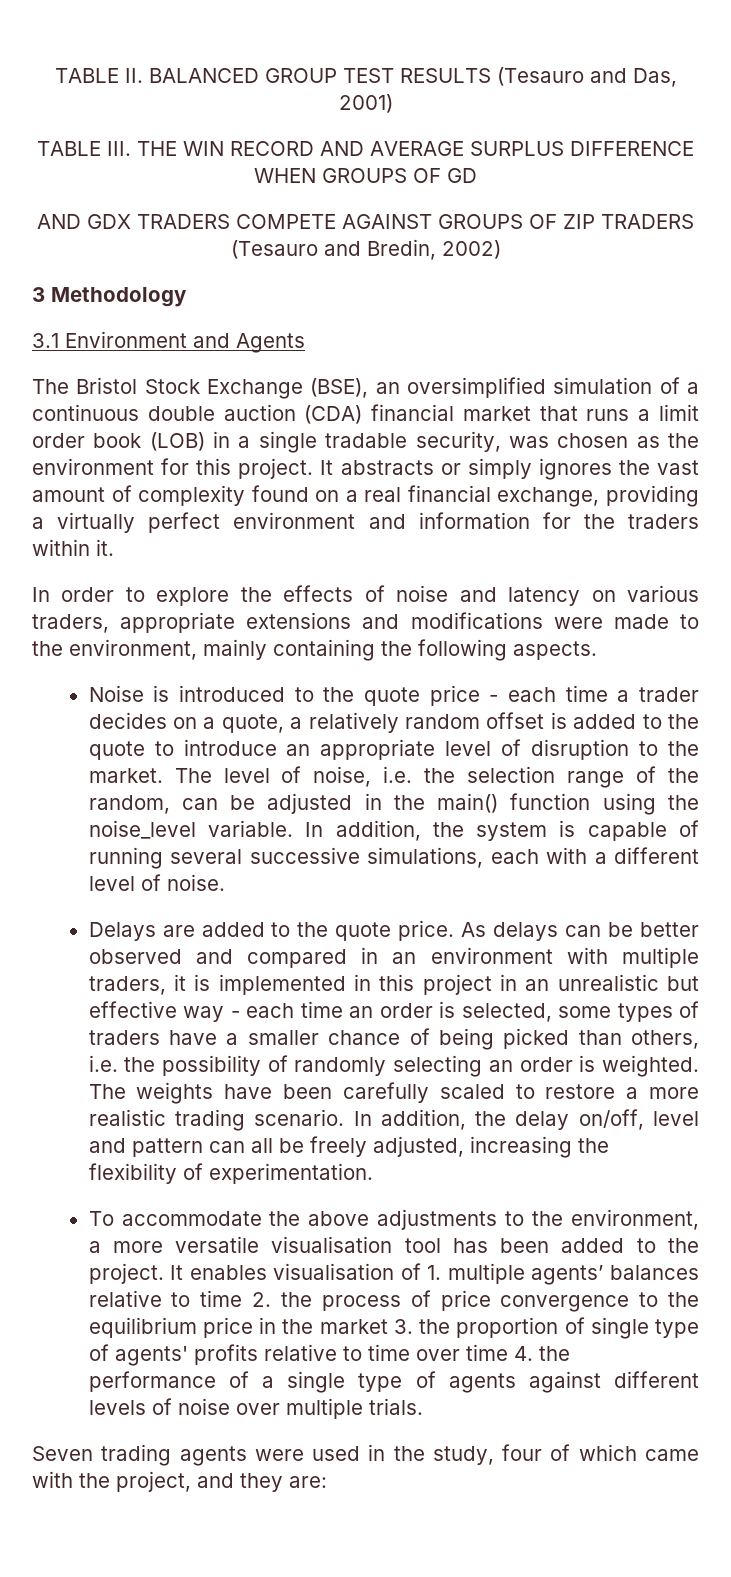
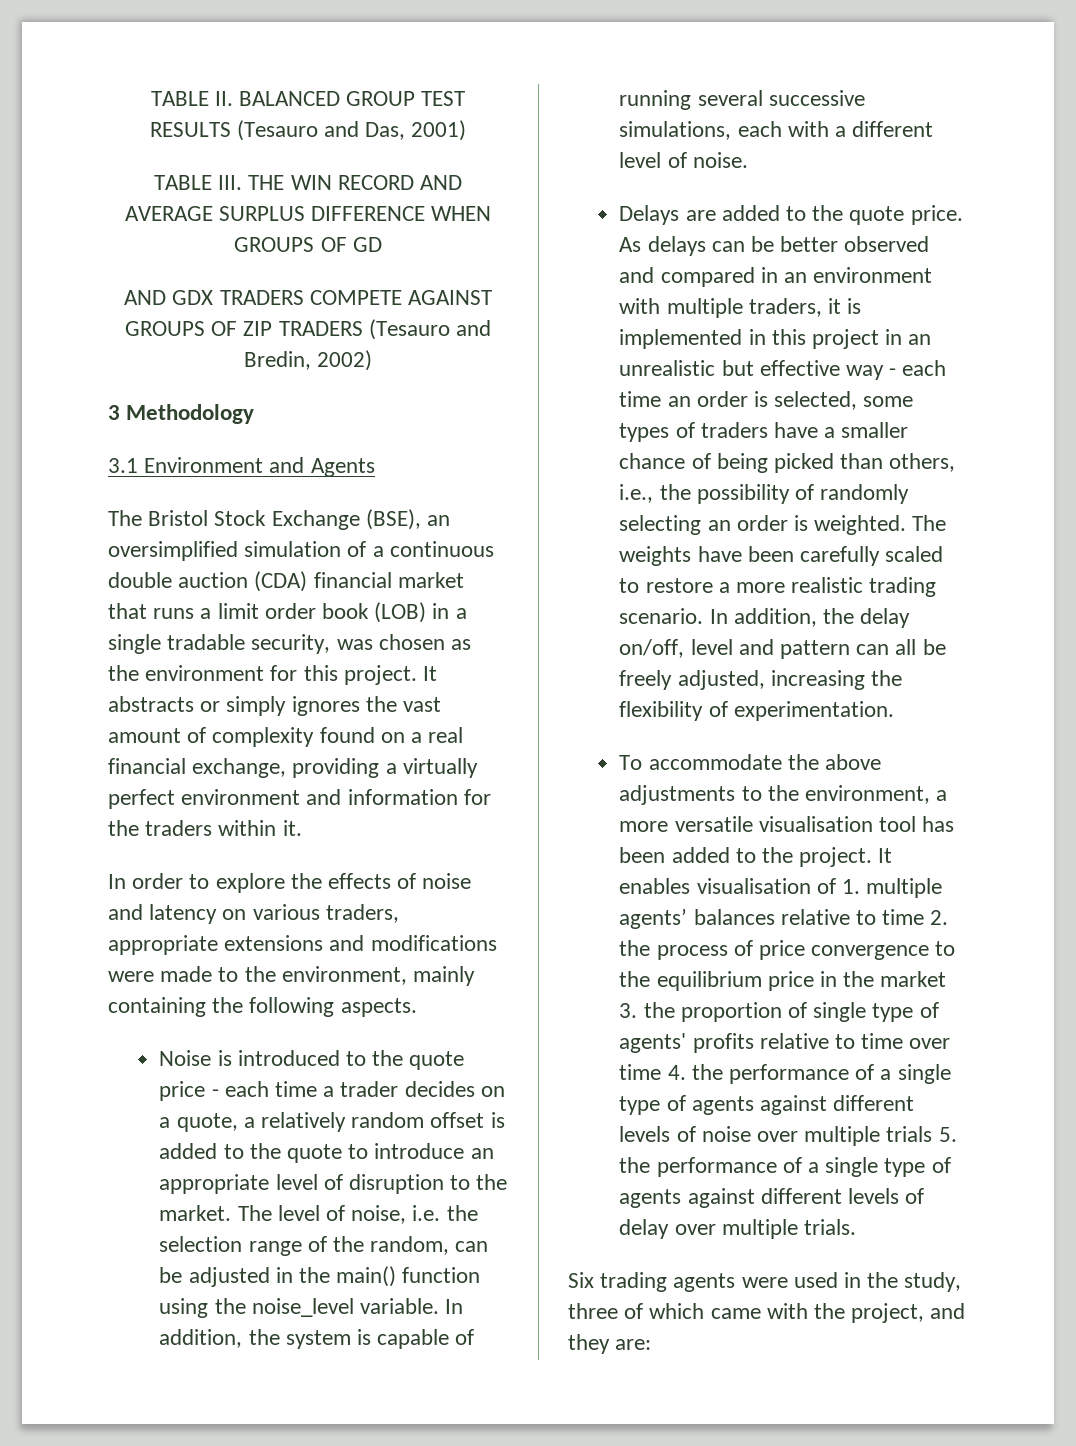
[88,1055,118,1072] i.e. -> [619,484,654,503] i.e.,
(363, 1408) none -> [886,1126,957,1142] [619,1157,951,1177] [619,1188,925,1208] [619,1219,798,1239] trials 5. the performance of a single type of agents against different levels of delay over multiple
[32,1446,93,1461] Seven -> [568,1272,594,1288] Six
[502,1444,543,1461] four -> [568,1303,618,1319] three

